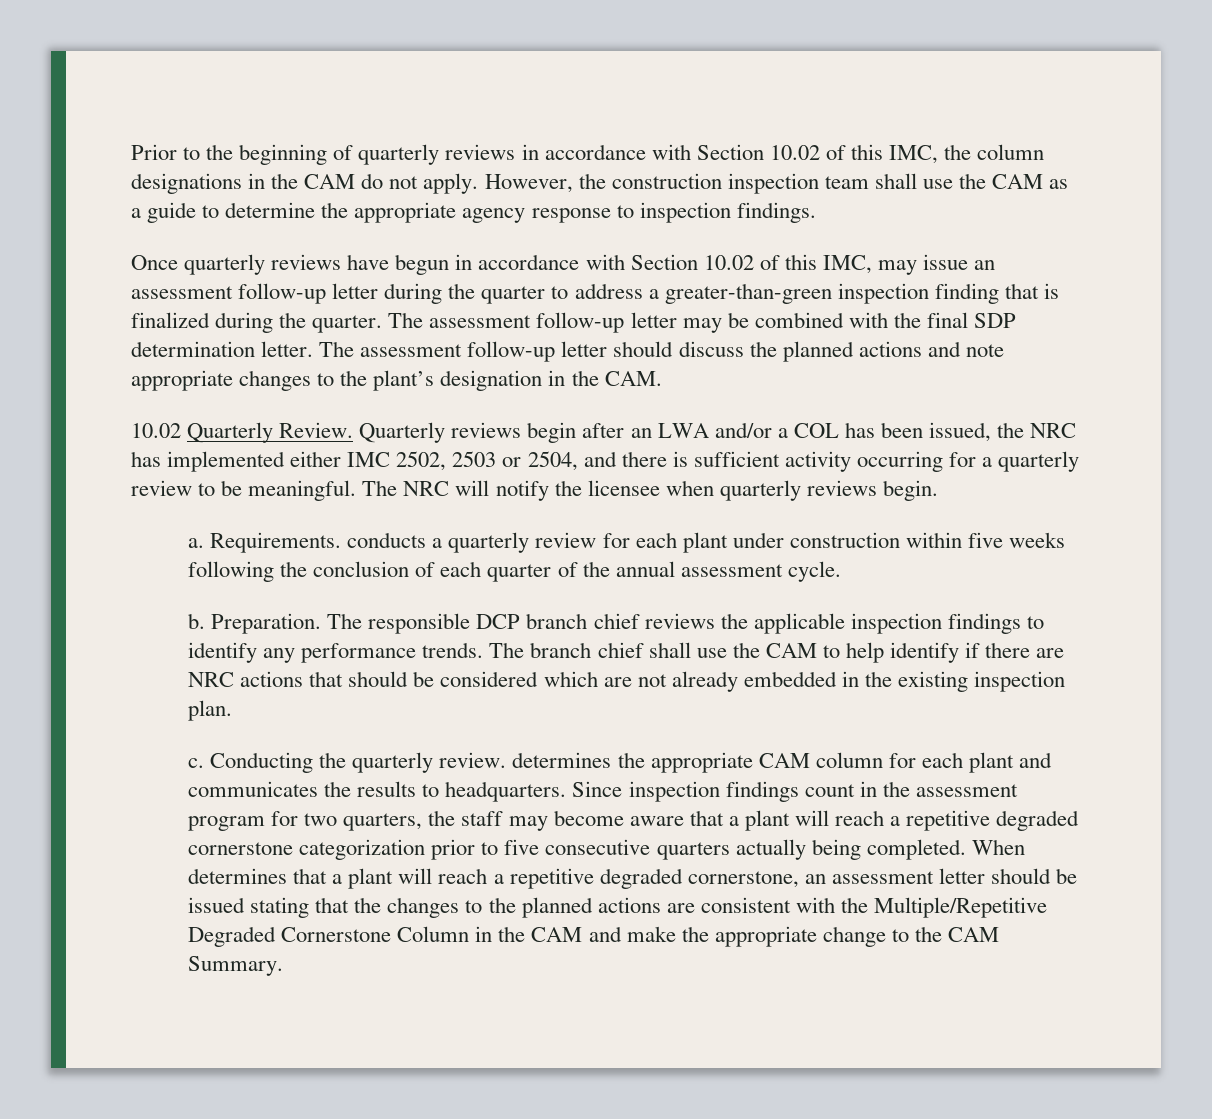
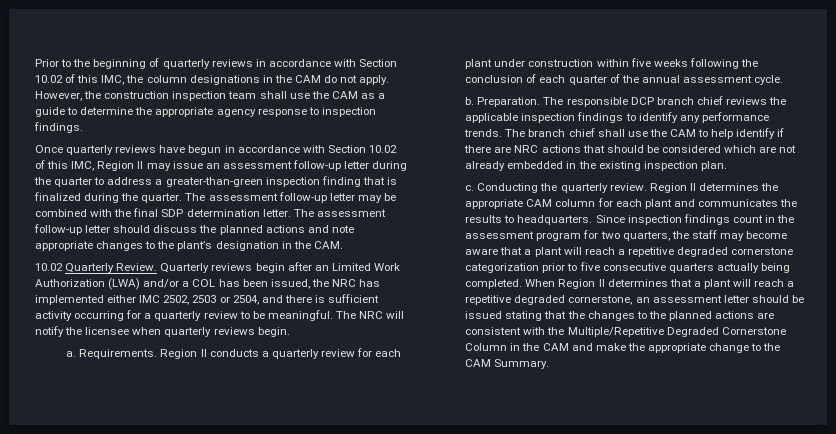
(872, 264) none -> [97,161,144,171] Region II
[657,423,709,438] LWA -> [331,263,400,271] [35,278,141,290] Limited Work Authorization (LWA)
(342, 542) none -> [160,349,207,359] Region II
(507, 760) none -> [649,183,696,193] Region II
(1025, 847) none -> [558,279,605,289] Region II

